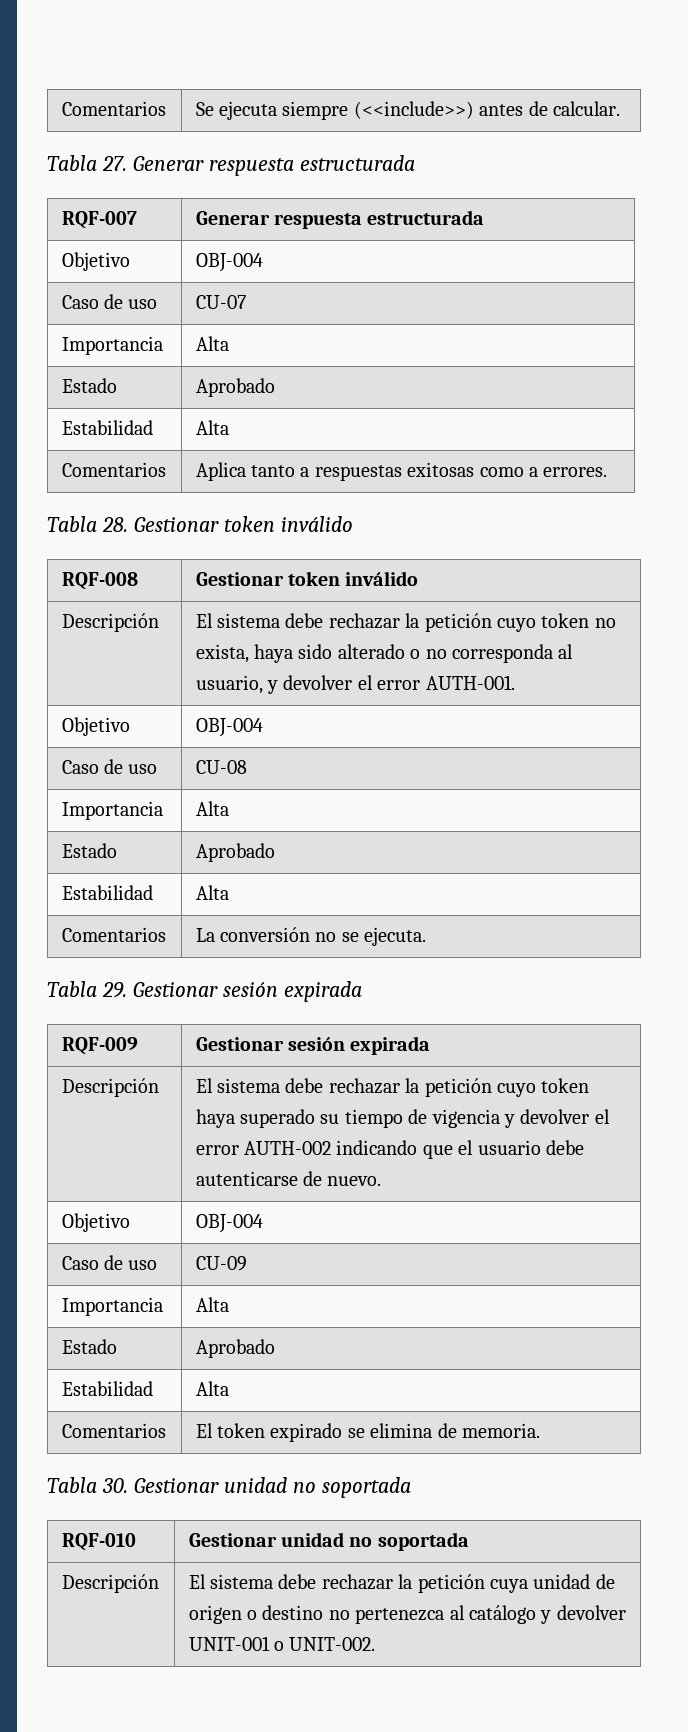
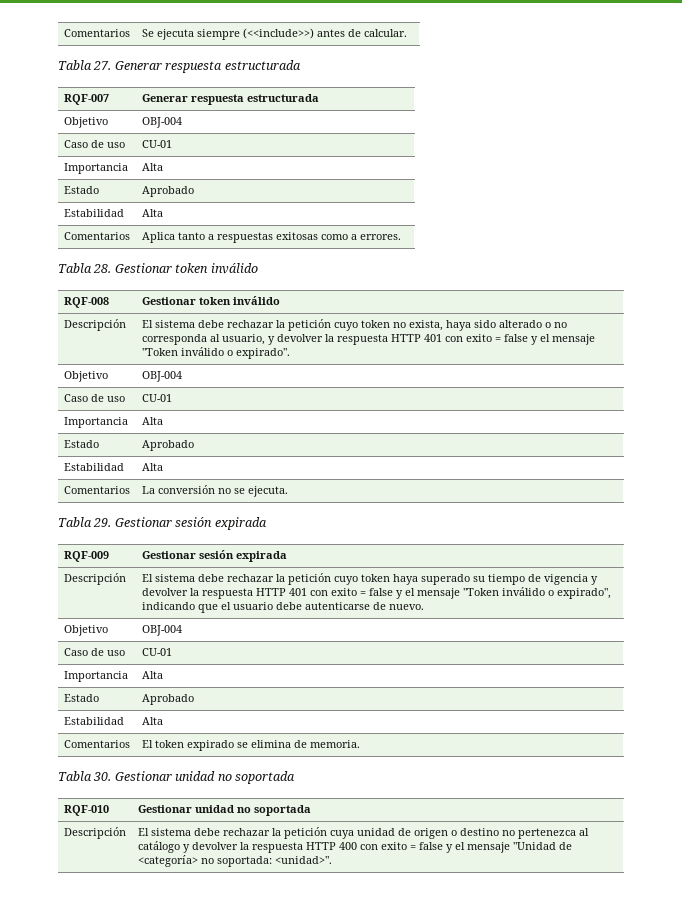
[195,295,246,309] CU-07 -> [141,140,172,148] CU-01
[357,675,515,690] [61,717,130,736] [195,718,263,737] [61,759,158,774] [195,760,247,774] el error AUTH-001. // Objetivo | OBJ-004 // Caso de uso | CU-08 -> [324,334,595,345] [141,347,290,359] [63,371,108,382] [141,371,182,382] [63,394,125,402] [141,394,172,402] la respuesta HTTP 401 con exito = false y el mensaje "Token inválido o expirado". // Objetivo | OBJ-004 // Caso de uso | CU-01
[594,1109,610,1124] [195,1141,331,1155] el error AUTH-002 -> [189,587,611,599] la respuesta HTTP 401 con exito = false y el mensaje "Token inválido o expirado",
[195,1256,247,1271] CU-09 -> [141,648,172,656] CU-01
[188,1636,376,1651] UNIT-001 o UNIT-002. -> [239,842,572,853] [137,855,332,867] la respuesta HTTP 400 con exito = false y el mensaje "Unidad de <categoría> no soportada: <unidad>".

